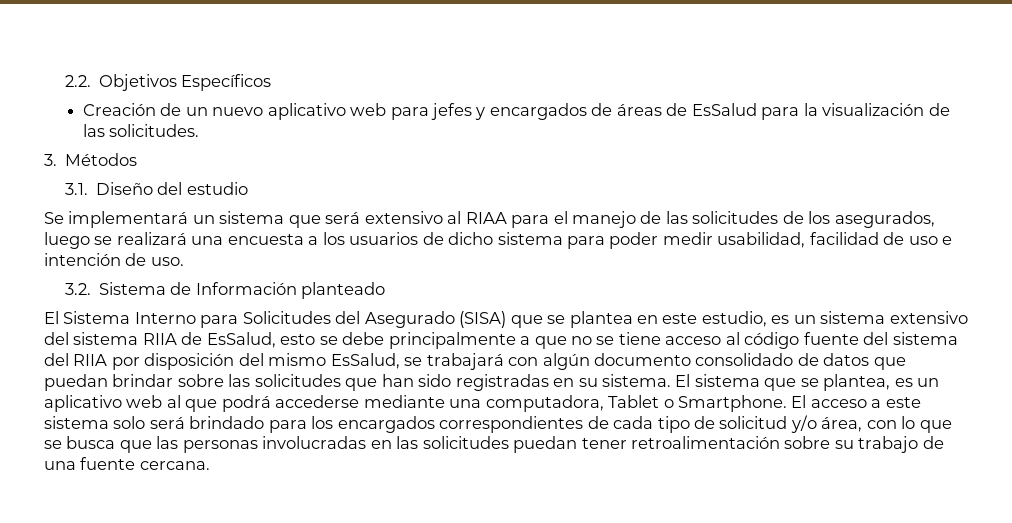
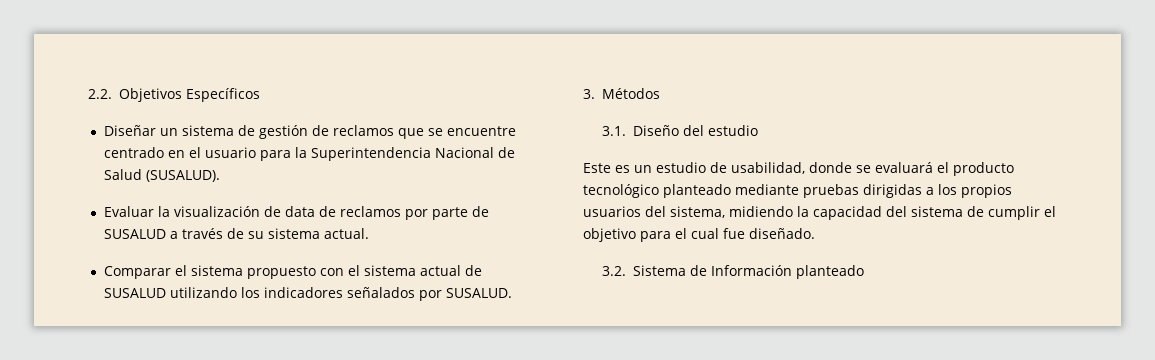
[82,103,950,120] [82,124,200,137] Creación de un nuevo aplicativo web para jefes y encargados de áreas de EsSalud para la visualización de las solicitudes. -> [103,125,516,139] [103,147,515,161] [103,169,220,182] [103,206,489,220] [103,228,369,239] [103,265,482,279] [103,287,512,301] Diseñar un sistema de gestión de reclamos que se encuentre centrado en el usuario para la Superintendencia Nacional de Salud (SUSALUD). // Evaluar la visualización de data de reclamos por parte de SUSALUD a través de su sistema actual. // Comparar el sistema propuesto con el sistema actual de SUSALUD utilizando los indicadores señalados por SUSALUD.
[44,211,935,228] [44,232,953,249] [44,253,184,266] Se implementará un sistema que será extensivo al RIAA para el manejo de las solicitudes de los asegurados, luego se realizará una encuesta a los usuarios de dicho sistema para poder medir usabilidad, facilidad de uso e intención de uso. -> [583,162,1014,176] [583,184,1012,198] [583,206,1056,220] [583,228,815,242] Este es un estudio de usabilidad, donde se evaluará el producto tecnológico planteado mediante pruebas dirigidas a los propios usuarios del sistema, midiendo la capacidad del sistema de cumplir el objetivo para el cual fue diseñado.
[44,311,968,328] [44,332,958,349] [44,353,906,370] [44,374,940,391] [44,395,921,412] [44,415,952,433] [44,436,944,453] [44,457,210,470] // El Sistema Interno para Solicitudes del Asegurado (SISA) que se plantea en este estudio, es un sistema extensivo del sistema RIIA de EsSalud, esto se debe principalmente a que no se tiene acceso al código fuente del sistema del RIIA por disposición del mismo EsSalud, se trabajará con algún documento consolidado de datos que puedan brindar sobre las solicitudes que han sido registradas en su sistema. El sistema que se plantea, es un aplicativo web al que podrá accederse mediante una computadora, Tablet o Smartphone. El acceso a este sistema solo será brindado para los encargados correspondientes de cada tipo de solicitud y/o área, con lo que se busca que las personas involucradas en las solicitudes puedan tener retroalimentación sobre su trabajo de una fuente cercana. -> (865, 272) none

